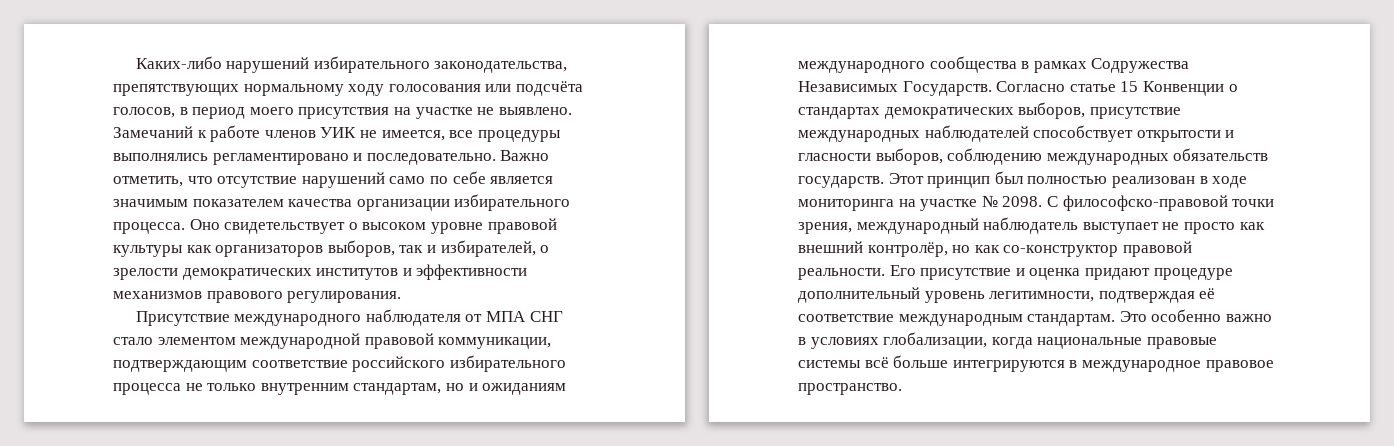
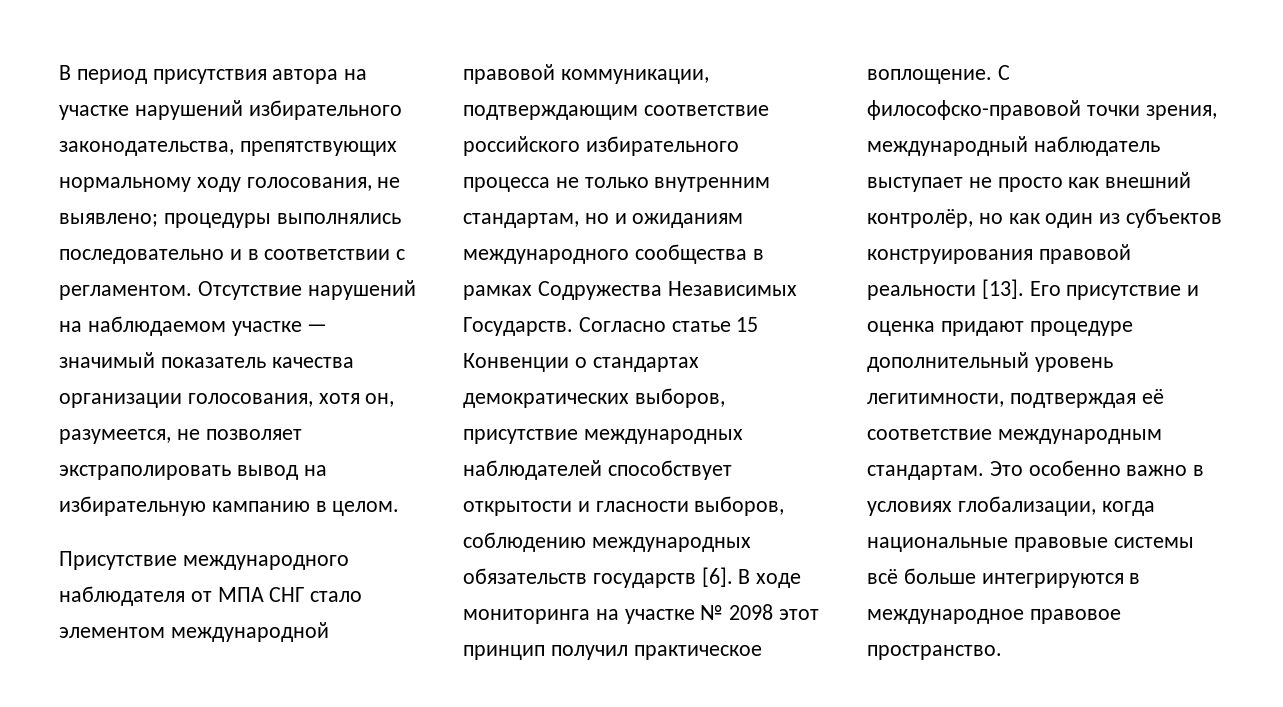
[135,56,222,69] Каких-либо -> [59,65,368,84] [59,105,129,120] В период присутствия автора на участке
[388,81,583,96] [113,107,572,119] [113,125,561,142] [113,150,550,165] [113,171,554,188] [113,194,571,211] [113,218,557,234] [113,240,550,257] [113,264,528,280] [113,291,402,303] голосования или подсчёта голосов, в период моего присутствия на участке не выявлено. Замечаний к работе членов УИК не имеется, все процедуры выполнялись регламентировано и последовательно. Важно отметить, что отсутствие нарушений само по себе является значимым показателем качества организации избирательного процесса. Оно свидетельствует о высоком уровне правовой культуры как организаторов выборов, так и избирателей, о зрелости демократических институтов и эффективности механизмов правового регулирования. -> [246,177,401,191] [59,213,401,228] [59,249,406,264] [59,280,416,300] [59,316,328,336] [59,352,354,368] [59,393,395,408] [59,429,302,444] [59,465,327,480] [59,496,400,516] голосования, не выявлено; процедуры выполнялись последовательно и в соответствии с регламентом. Отсутствие нарушений на наблюдаемом участке — значимый показатель качества организации голосования, хотя он, разумеется, не позволяет экстраполировать вывод на избирательную кампанию в целом.
[798,171,1208,188] государств. Этот принцип был полностью реализован в -> [592,567,751,588] государств [6]. В
[1002,196,1043,207] 2098. -> [729,604,820,620] [463,645,762,660] [867,69,992,84] 2098 этот принцип получил практическое воплощение.
[1003,241,1192,257] [798,268,885,280] со-конструктор правовой реальности. -> [1045,208,1223,228] [867,244,1131,264] [867,279,1024,300] один из субъектов конструирования правовой реальности [13].

